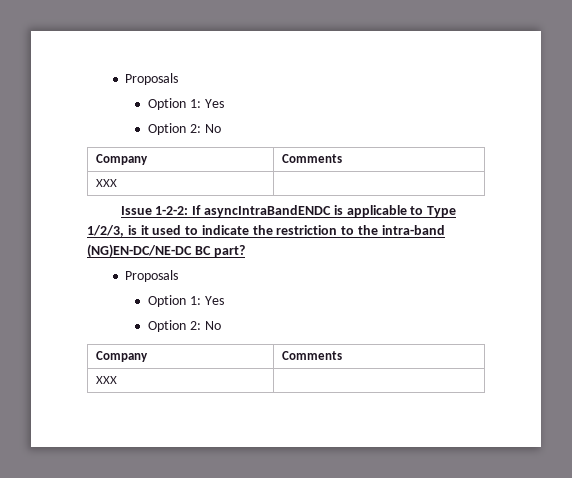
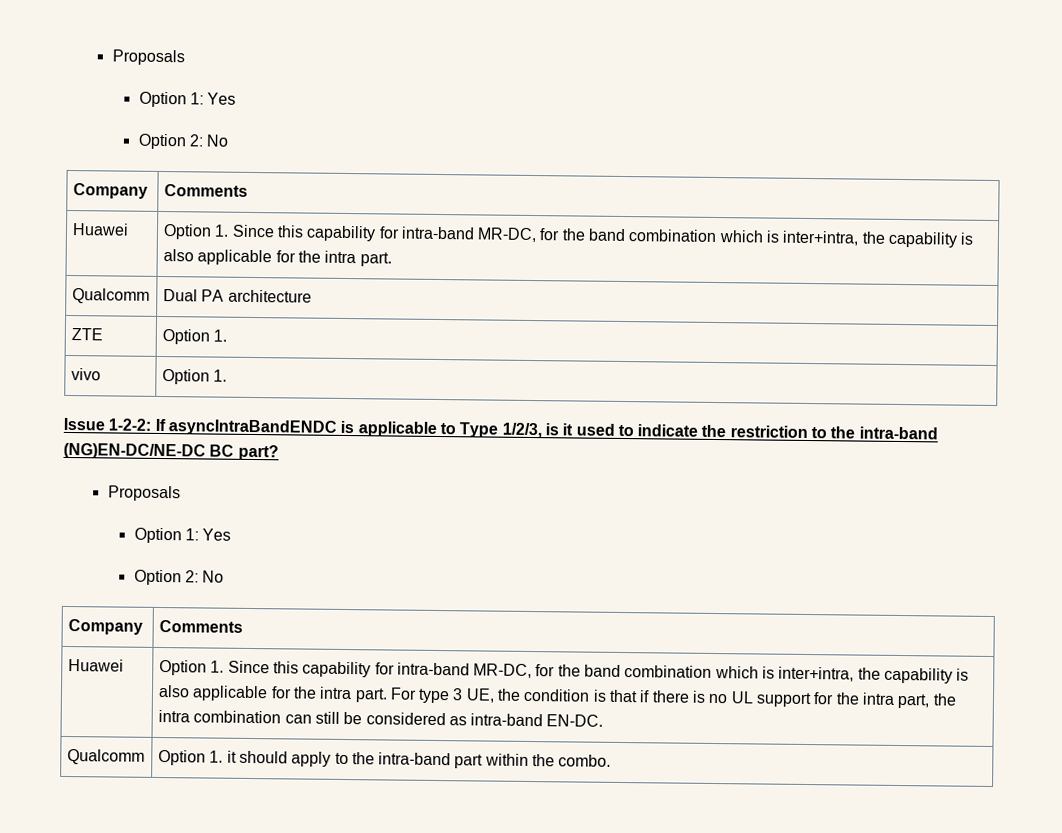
[125,73,179,85] [147,98,224,110] [147,123,221,135] [95,154,148,165] [281,154,342,163] [95,179,117,187] Proposals // Option 1: Yes // Option 2: No // Company | Comments // XXX | -> [111,49,185,66] [138,91,237,108] [137,133,230,150] [72,183,148,199] [163,184,248,197] [71,223,129,236] [162,224,975,248] [162,249,392,267] [71,288,150,304] [162,289,312,303] [70,328,103,341] [161,329,228,345] [70,368,101,381] [161,368,228,385] Proposals // Option 1: Yes // Option 2: No // Company | Comments // Huawei | Option 1. Since this capability for intra-band MR-DC, for the band combination which is inter+intra, the capability is also applicable for the intra part. // Qualcomm | Dual PA architecture // ZTE | Option 1. // vivo | Option 1.
[95,376,117,384] XXX | -> [67,658,124,672] [158,659,970,684] [157,684,957,709] [157,709,604,727] [66,748,145,765] [157,749,612,769] Huawei | Option 1. Since this capability for intra-band MR-DC, for the band combination which is inter+intra, the capability is also applicable for the intra part. For type 3 UE, the condition is that if there is no UL support for the intra part, the intra combination can still be considered as intra-band EN-DC. // Qualcomm | Option 1. it should apply to the intra-band part within the combo.

